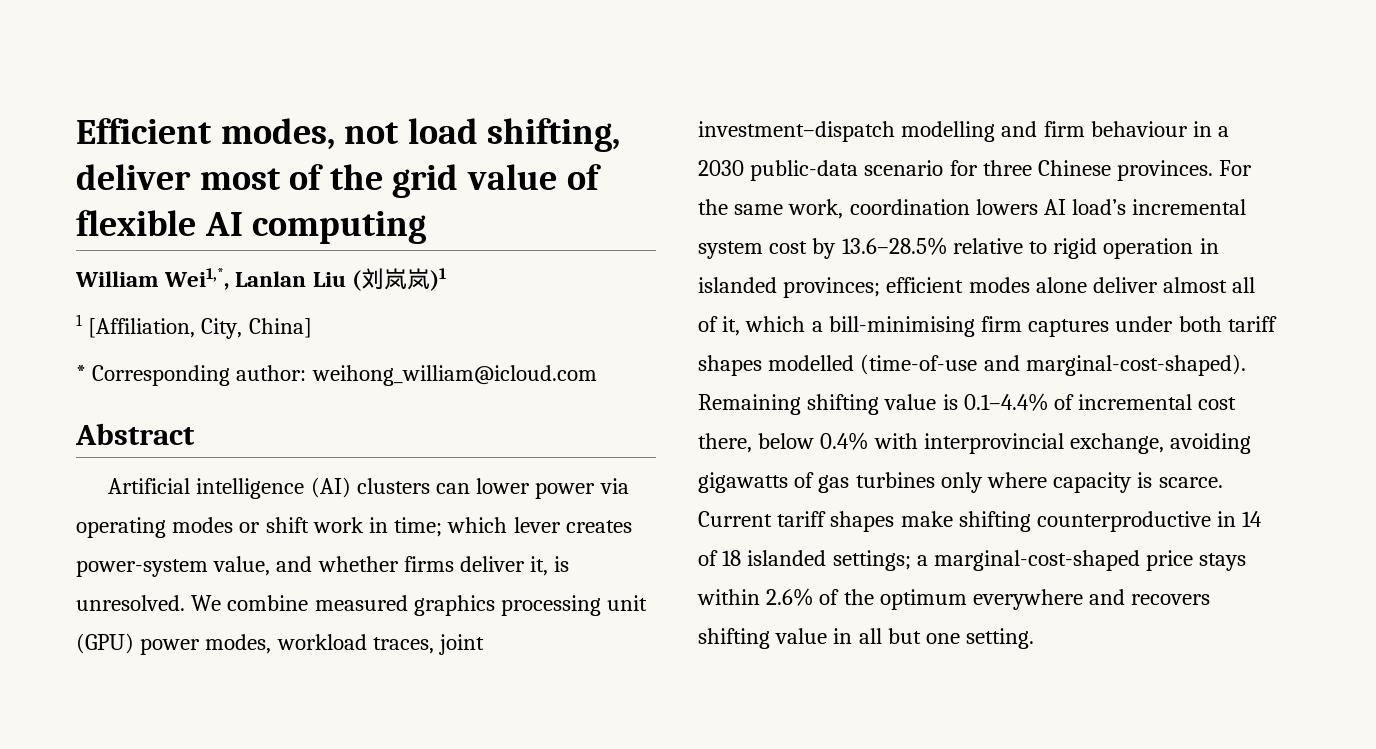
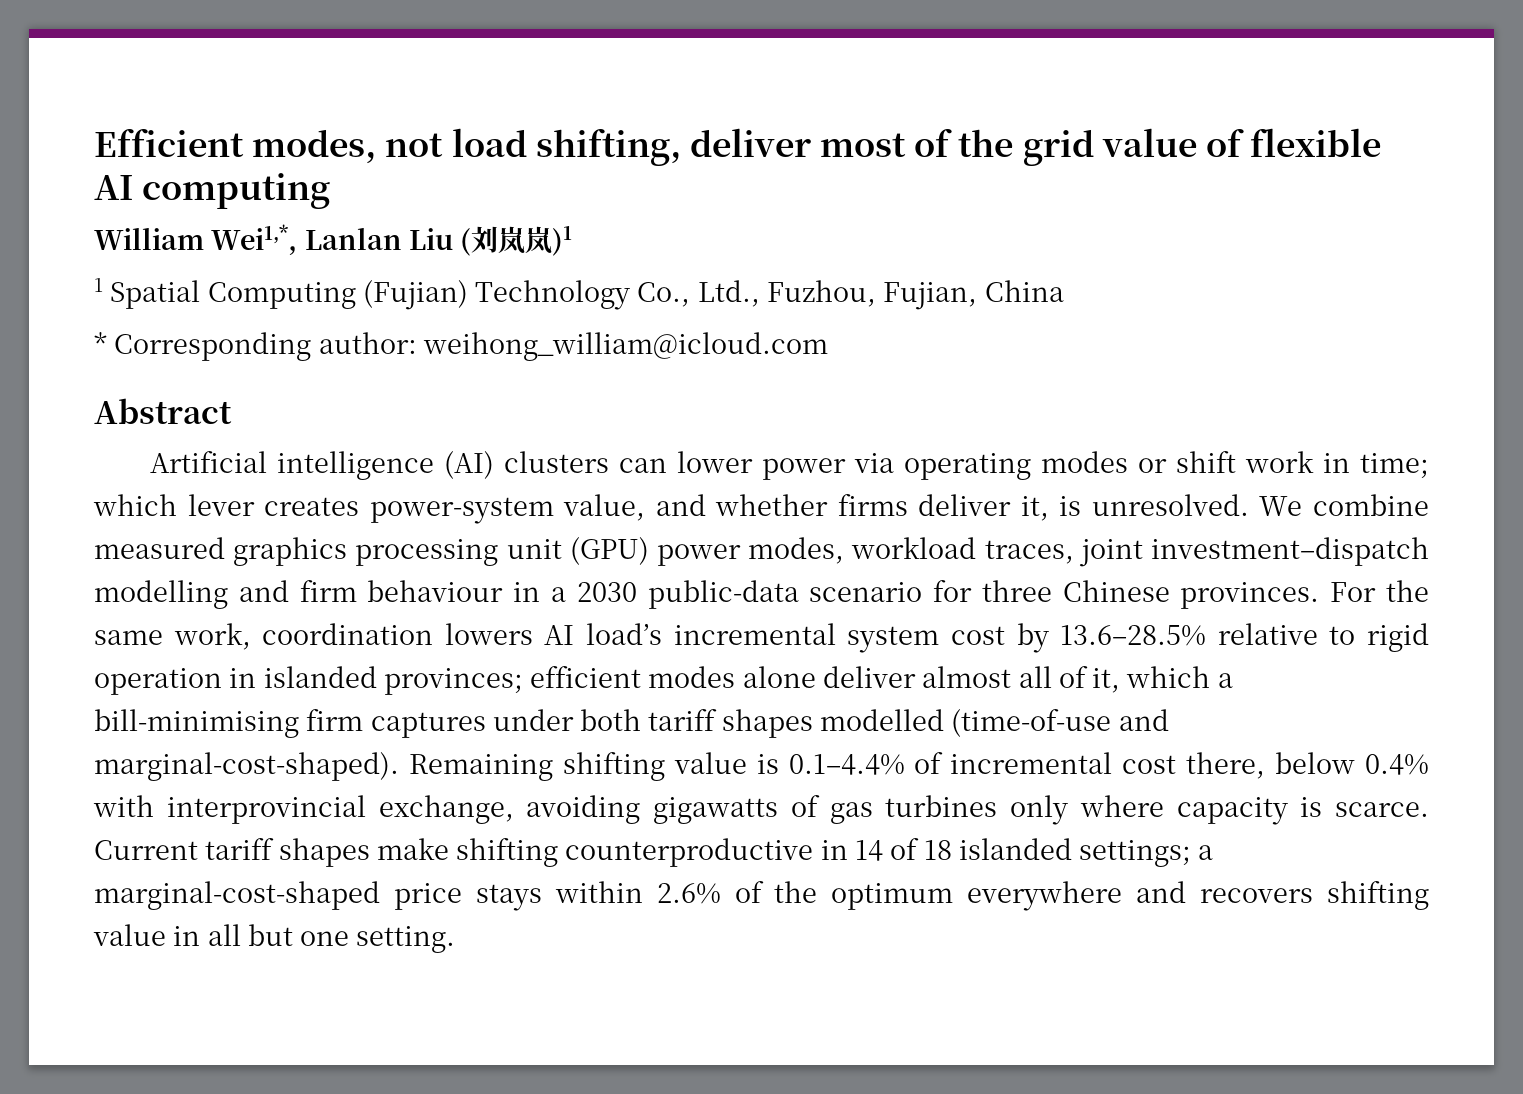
[88,317,312,339] [Affiliation, City, China] -> [110,280,1064,310] Spatial Computing (Fujian) Technology Co., Ltd., Fuzhou, Fujian, China

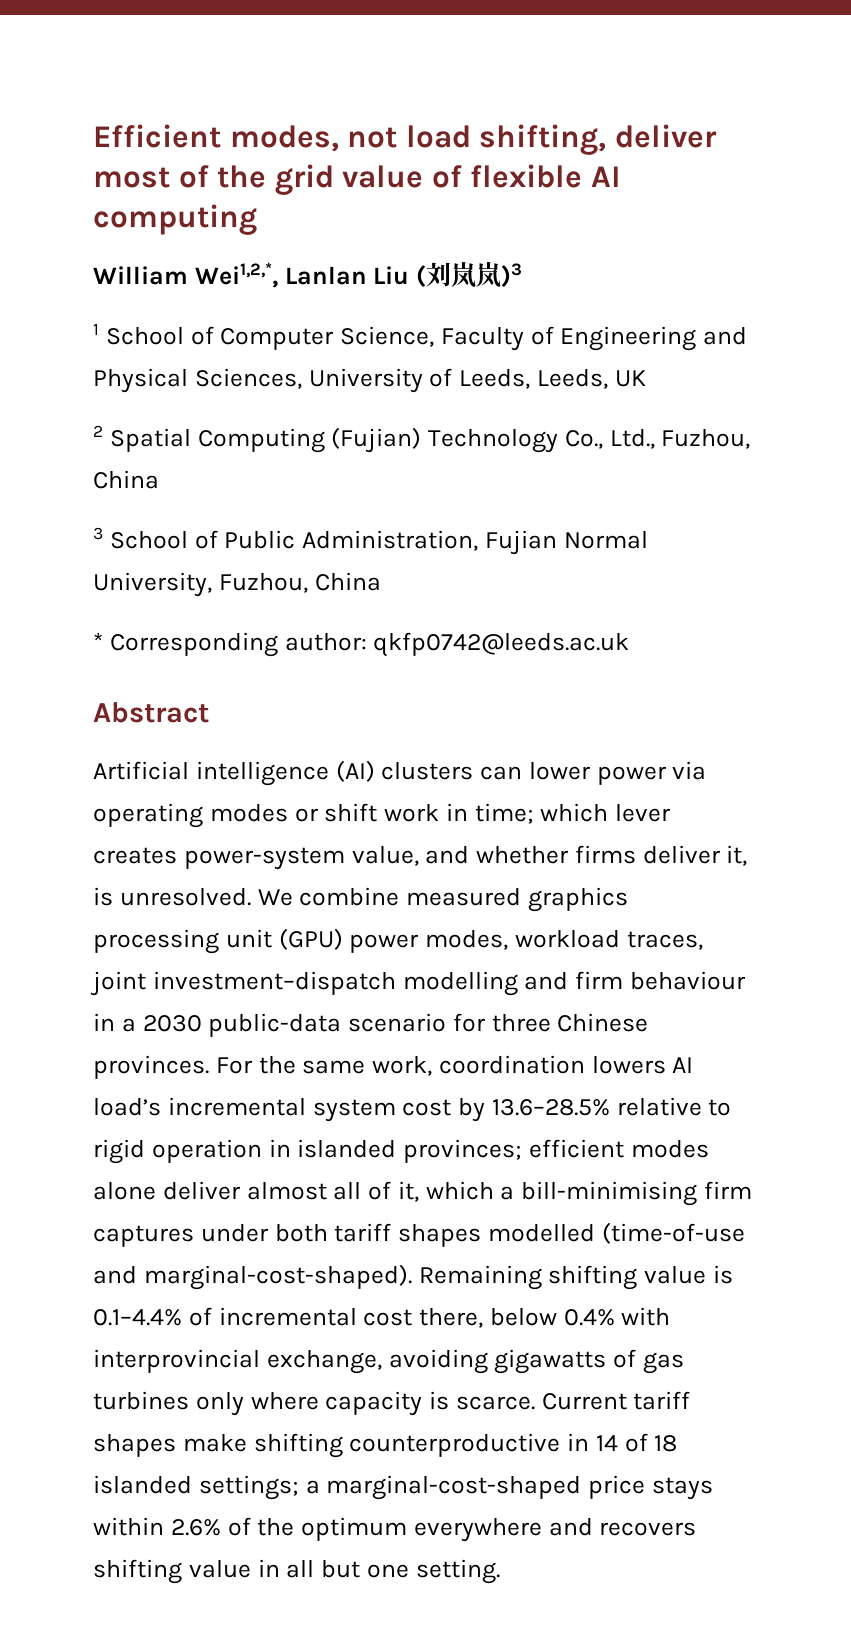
[211,224,298,255] Wei1,*, -> [194,262,278,288] Wei1,2,*,
[552,226,573,256] )1 -> [501,263,522,287] )3
(103, 285) none -> [105,326,747,351] [93,368,646,393] [93,425,103,437] School of Computer Science, Faculty of Engineering and Physical Sciences, University of Leeds, Leeds, UK // 2
[883,281,978,310] Fujian, -> [93,470,159,489] [93,527,648,555] [93,572,308,597] China // 3 School of Public Administration, Fujian Normal University, Fuzhou,
[422,332,828,361] weihong_william@icloud.com -> [373,632,630,657] qkfp0742@leeds.ac.uk

